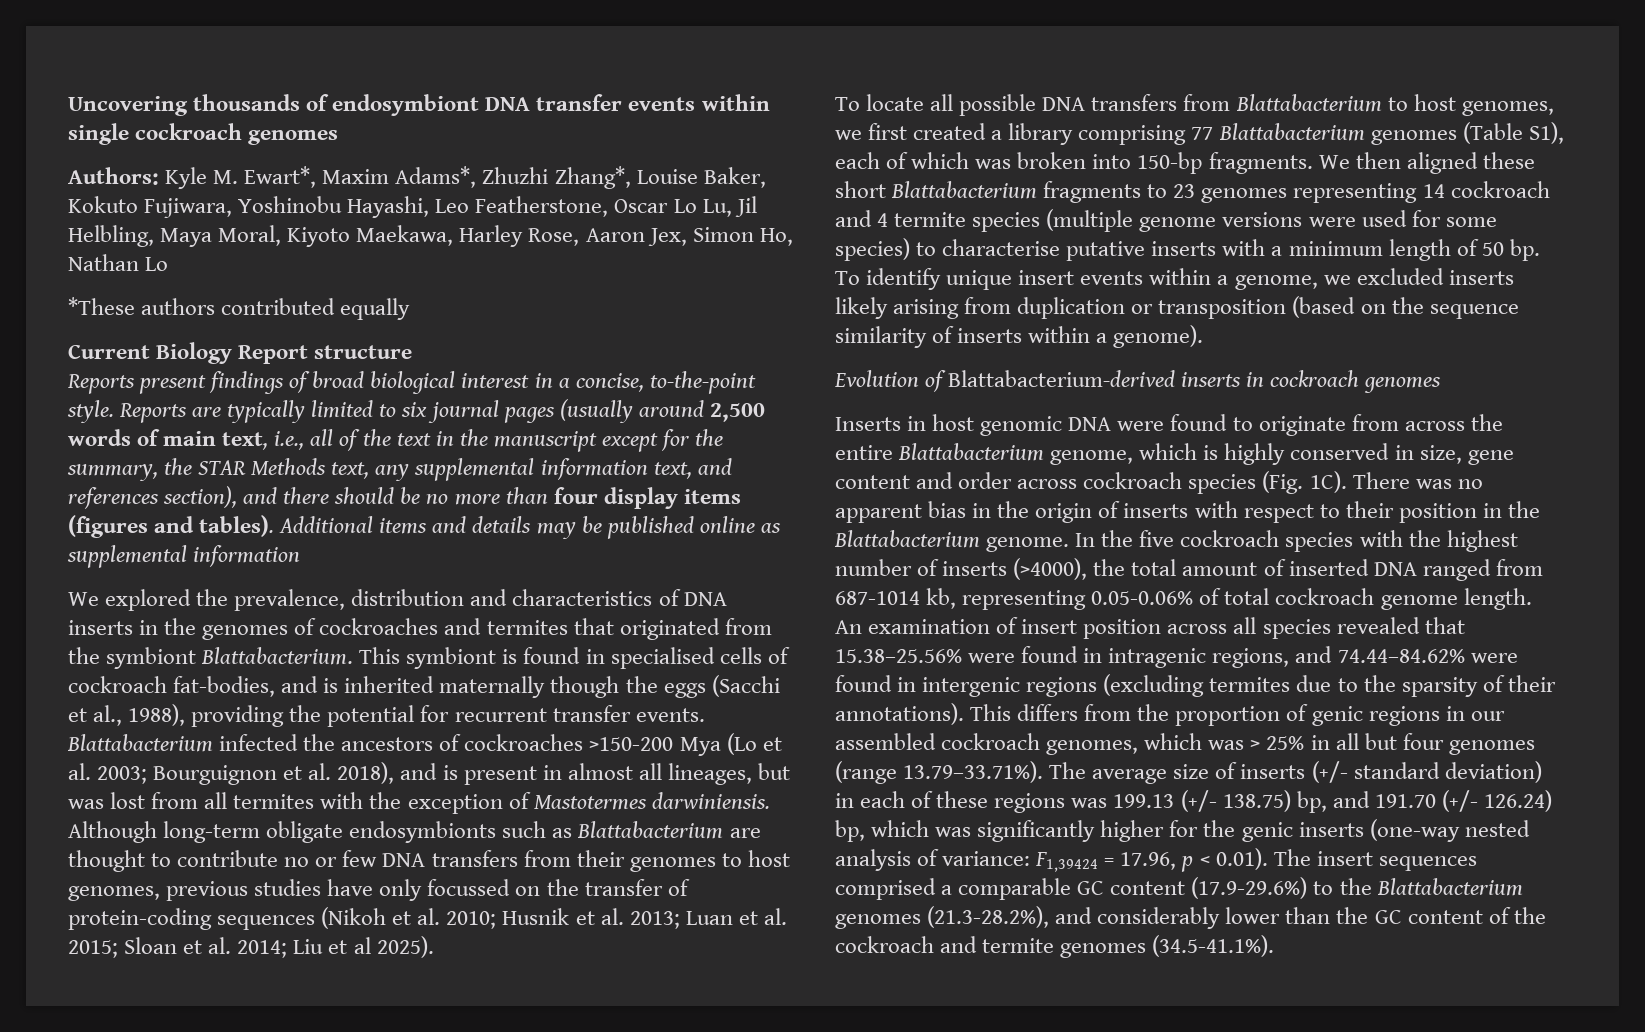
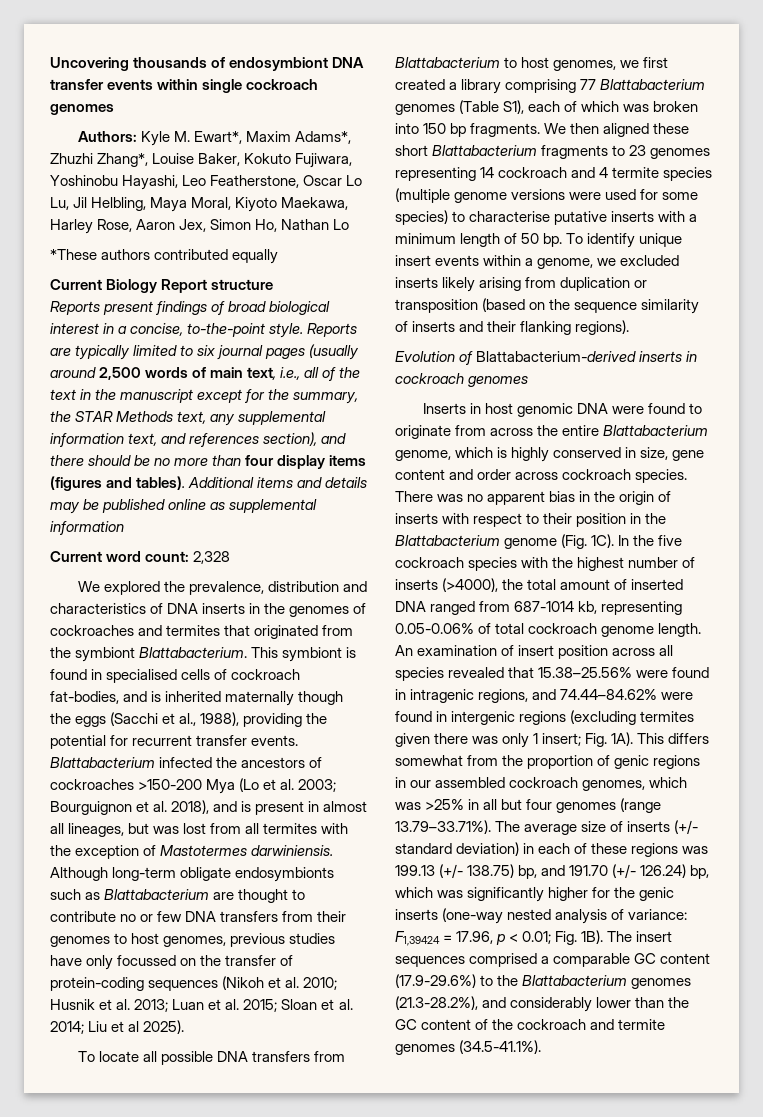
(301, 556) none -> [50,551,231,564] // Current word count: 2,328
[1137,152,1203,174] 150-bp -> [423,123,467,137] 150 bp
[1028,325,1204,348] within a genome). -> [459,320,630,335] and their flanking regions).
[1188,471,1347,494] species (Fig. 1C). -> [635,469,688,483] species.
[986,537,1070,552] genome. -> [504,534,615,549] genome (Fig. 1C).
[1296,675,1556,697] [835,703,964,725] due to the sparsity of their annotations). -> [395,732,634,748] given there was only 1 insert; Fig. 1A).
(1079, 712) none -> [395,755,463,766] somewhat
[1250,736,1305,750] > 25% -> [425,799,465,810] >25%
[1215,848,1268,870] 0.01). -> [522,930,604,945] 0.01; Fig. 1B).

